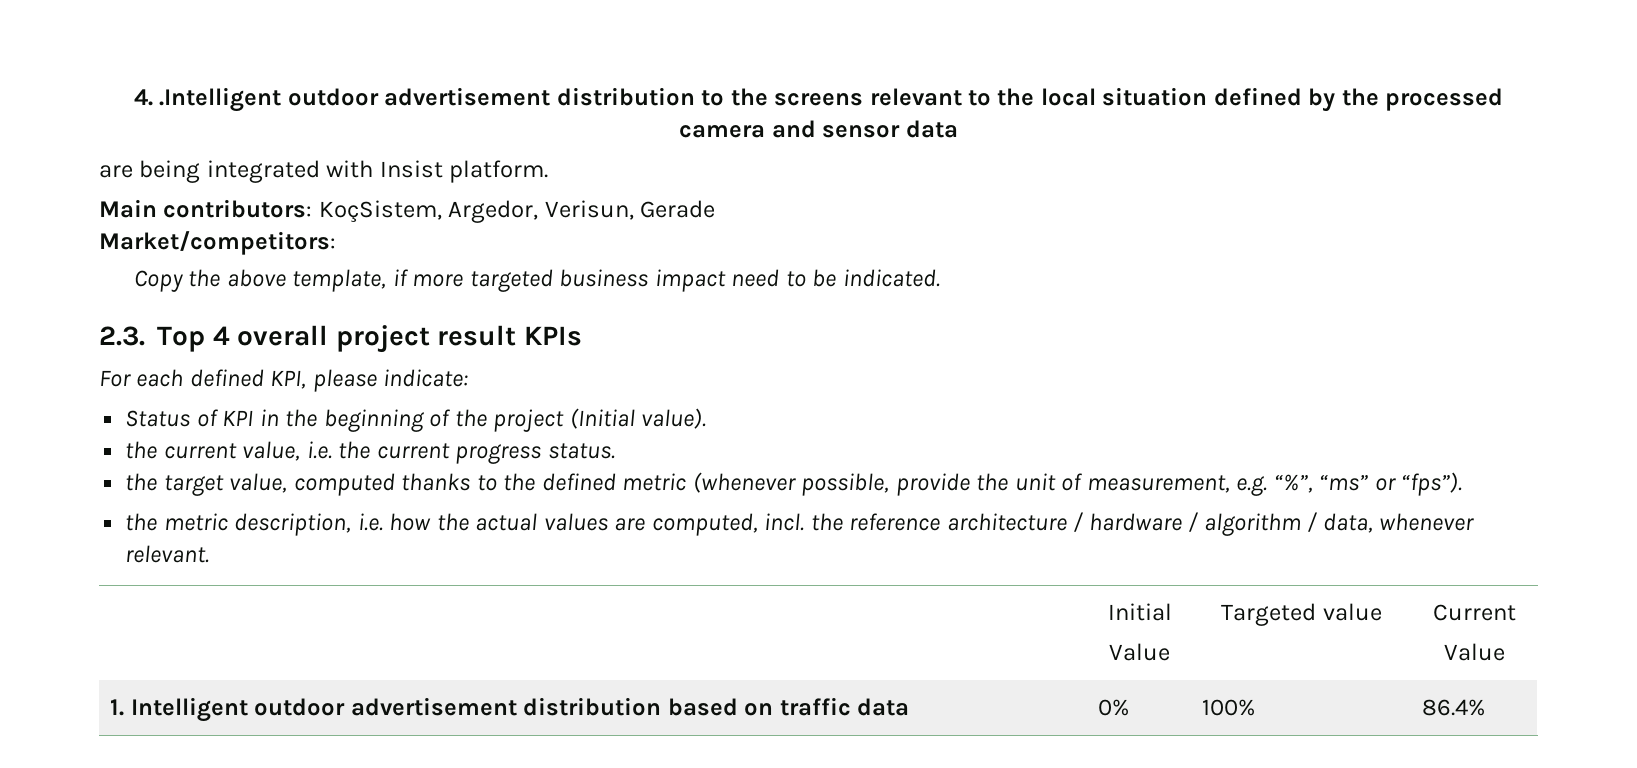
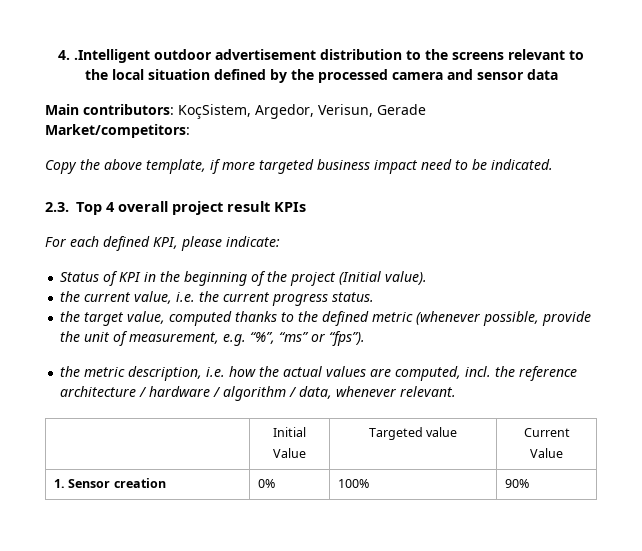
[99,160,549,183] // are being integrated with Insist platform. -> (558, 74) none
[130,697,910,722] Intelligent outdoor advertisement distribution based on traffic data -> [68,478,166,488] Sensor creation
[1422,699,1486,716] 86.4% -> [504,479,529,488] 90%

